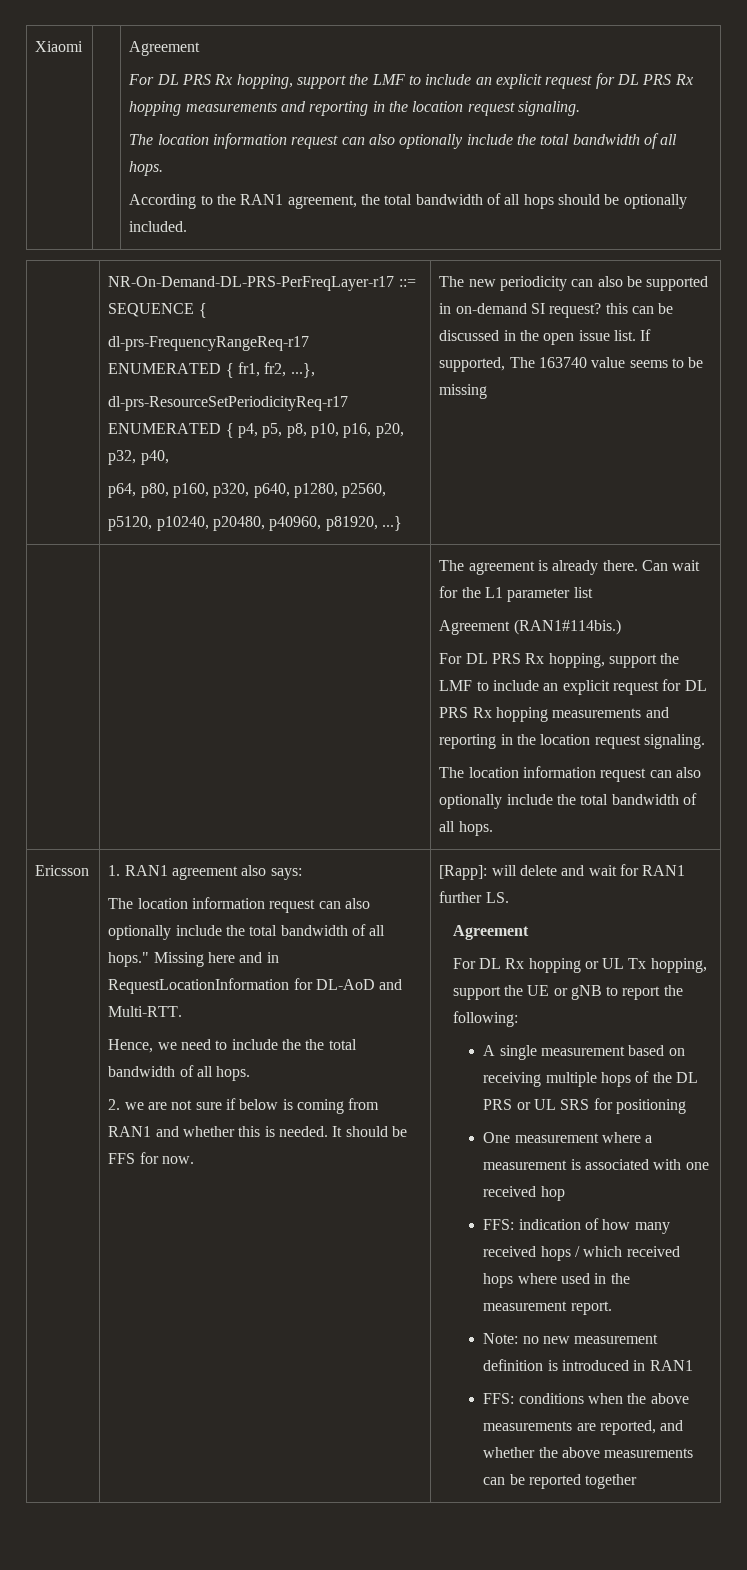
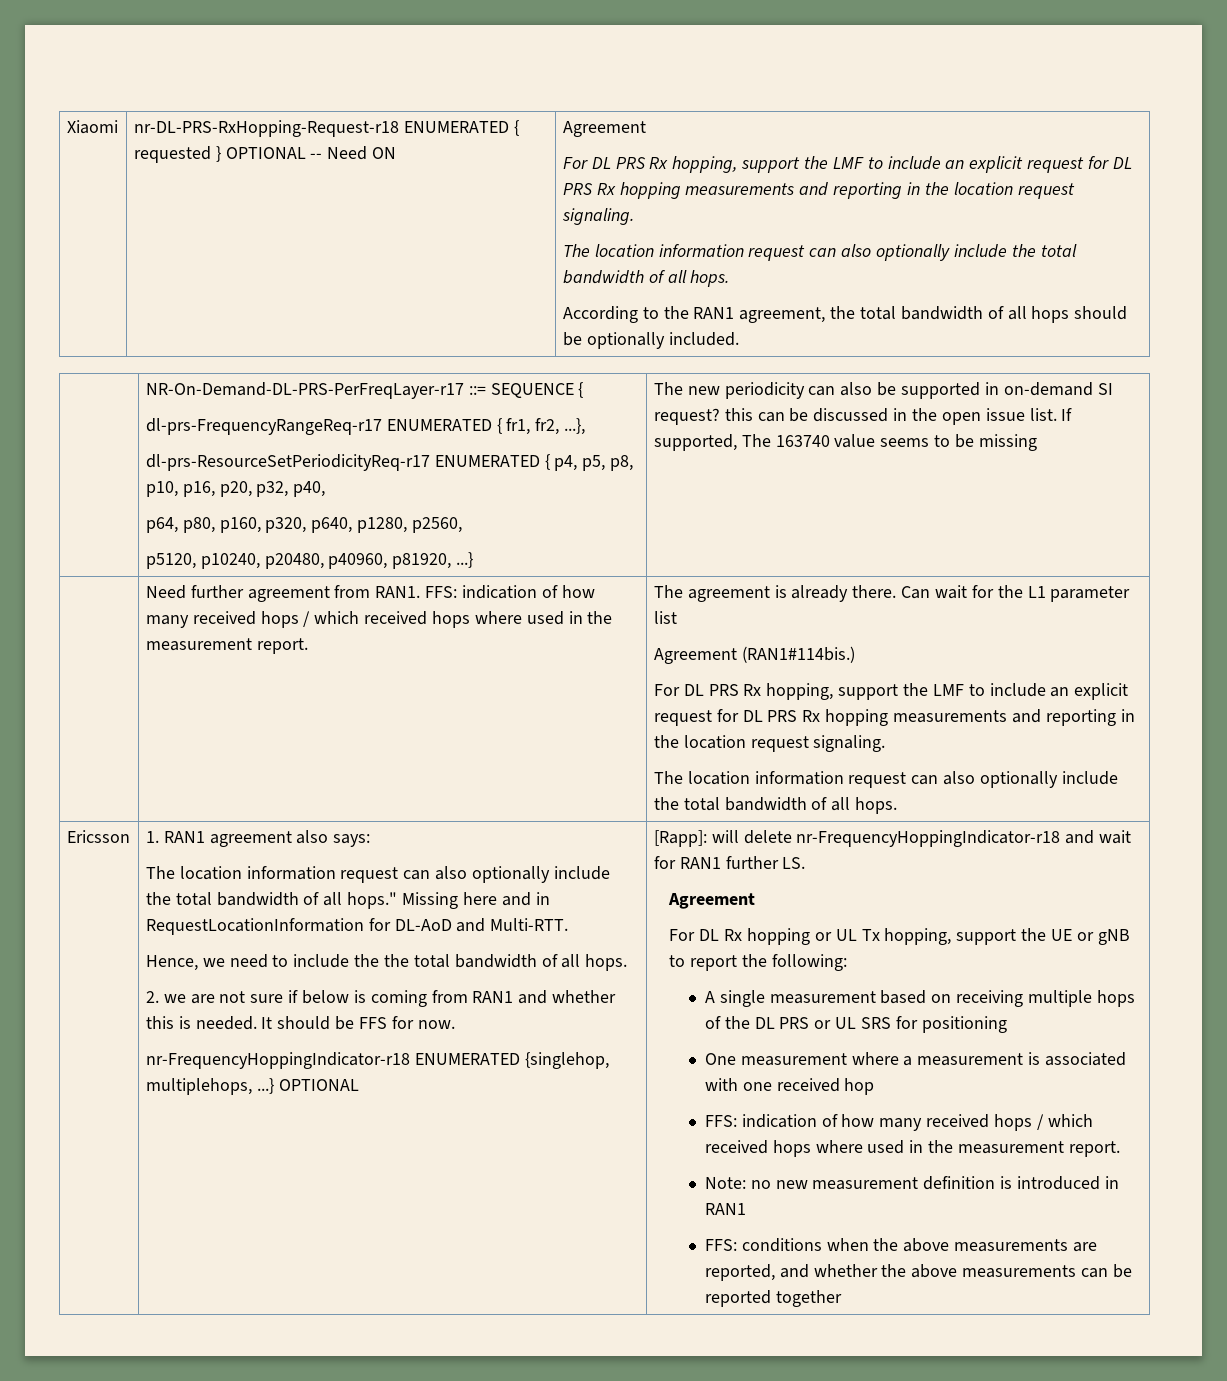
(84, 46) none -> [133,120,519,137] [133,146,397,163] nr-DL-PRS-RxHopping-Request-r18 ENUMERATED { requested } OPTIONAL -- Need ON
(488, 391) none -> [145,585,595,602] [145,611,613,628] [145,638,308,654] Need further agreement from RAN1. FFS: indication of how many received hops / which received hops where used in the measurement report.
(195, 1160) none -> [145,1052,609,1069] [145,1078,359,1095] // nr-FrequencyHoppingIndicator-r18 ENUMERATED {singlehop, multiplehops, ...} OPTIONAL
(558, 870) none -> [796,830,1061,847] nr-FrequencyHoppingIndicator-r18

